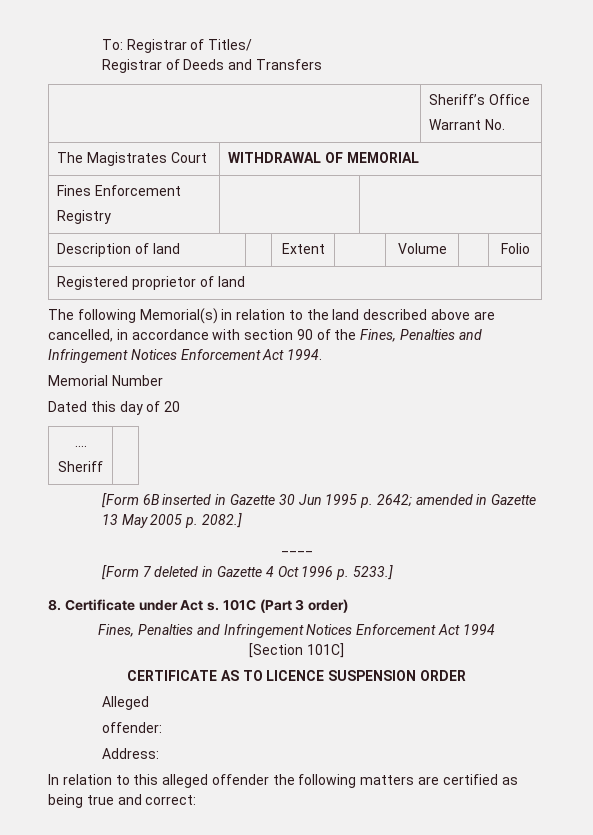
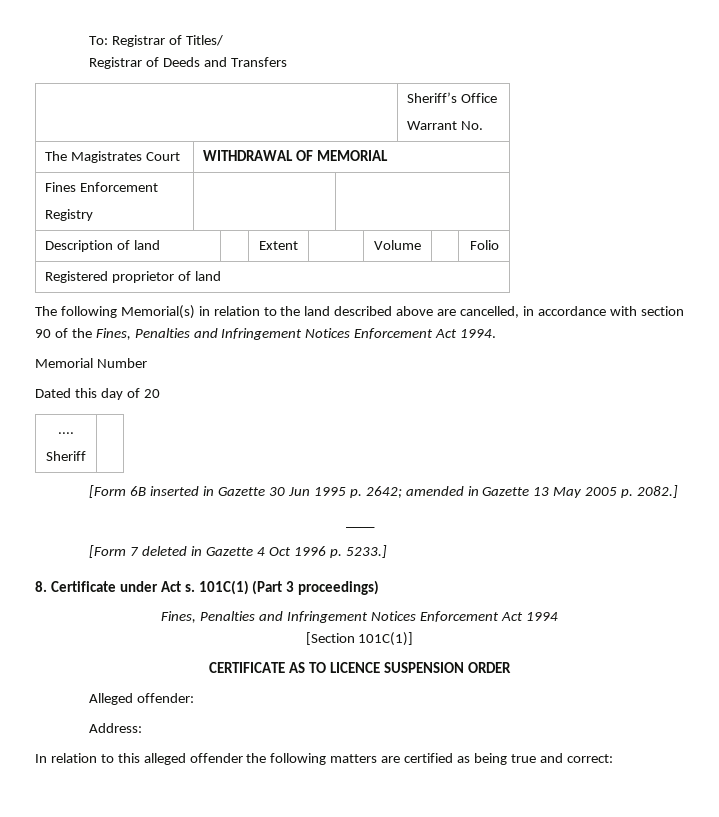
[222,599,256,611] 101C -> [198,580,249,595] 101C(1)
[308,599,349,613] order) -> [298,580,380,595] proceedings)
[306,643,344,658] 101C] -> [358,632,414,646] 101C(1)]
(149, 703) // -> (134, 699) none

